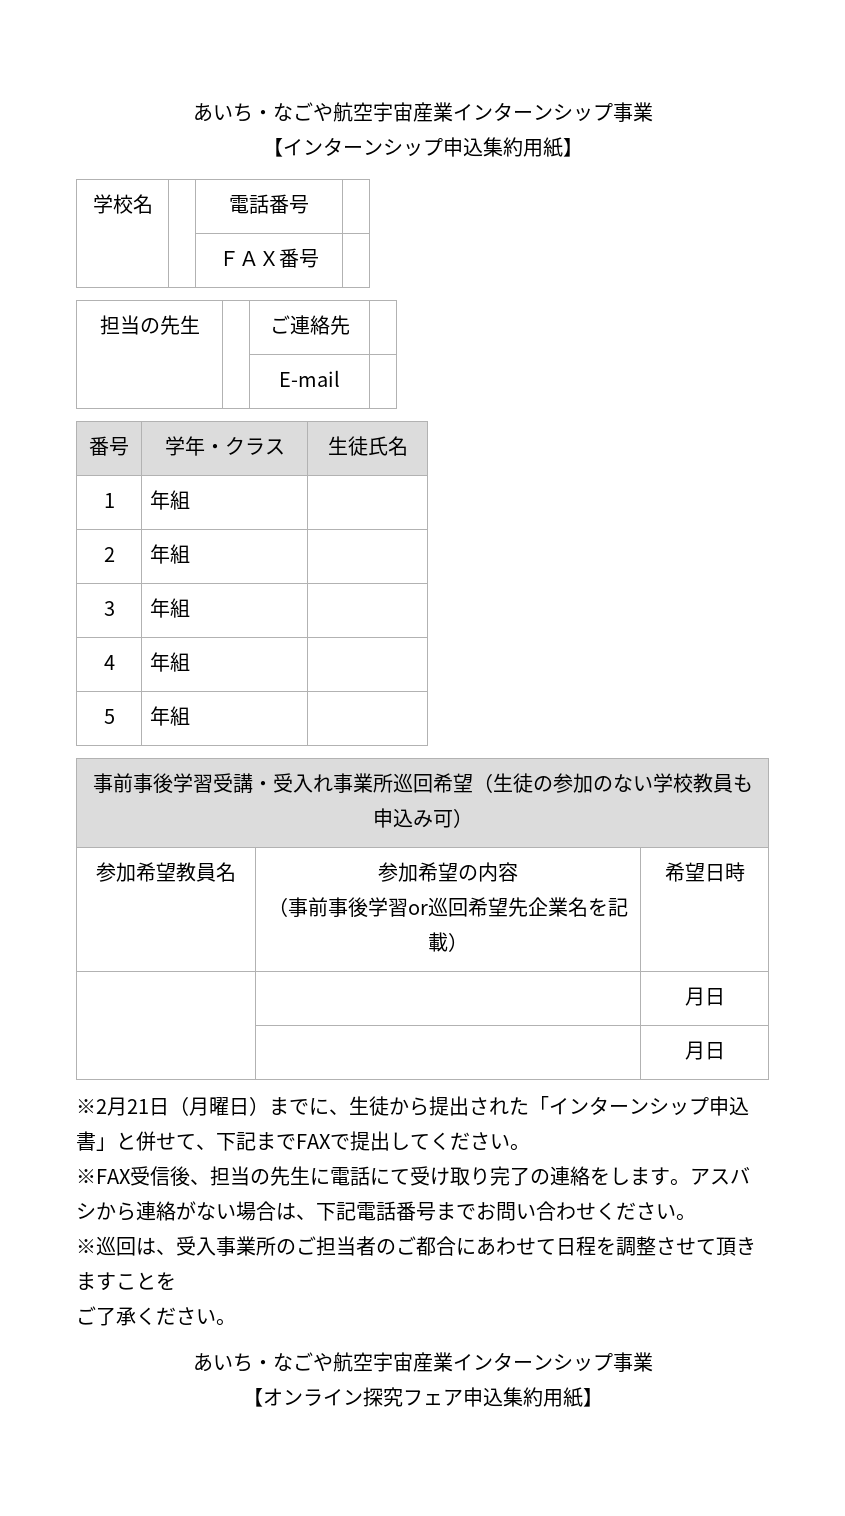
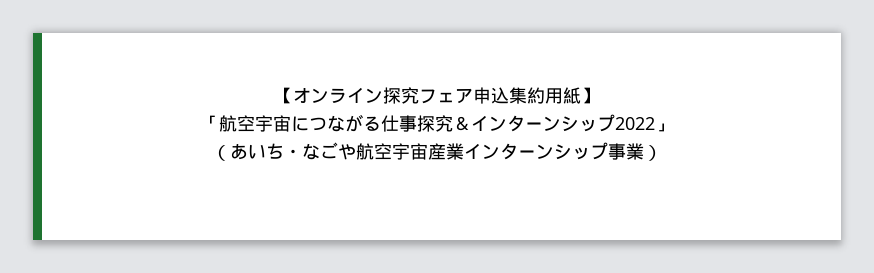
(192, 112) none -> [275,87,599,104] [201,114,673,132] [212,145,230,161] 【オンライン探究フェア申込集約用紙】 // 「航空宇宙につながる仕事探究＆インターンシップ2022」 // （
[262,137,583,158] [92,194,153,214] [229,194,309,214] [219,248,319,268] [99,315,200,335] [269,315,350,335] [279,370,340,387] [89,436,129,456] [164,436,285,456] [327,436,408,456] [103,493,115,508] [149,490,190,510] [103,547,115,562] [149,544,190,564] [103,601,115,616] [149,598,190,618] [103,655,115,670] [149,652,190,672] [103,709,115,724] [149,706,190,726] [92,773,753,793] [372,808,473,828] [96,862,236,882] [378,862,518,882] [268,897,628,917] [428,932,468,952] [664,862,745,882] [684,987,725,1006] [684,1041,725,1060] [76,1096,749,1116] [76,1131,530,1151] [76,1166,750,1186] [76,1201,696,1221] [76,1236,756,1256] [76,1272,176,1291] [76,1306,236,1326] [192,1352,653,1372] [242,1387,603,1408] // 【インターンシップ申込集約用紙】 // 学校名 | | 電話番号 | // | | ＦＡＸ番号 | // 担当の先生 | | ご連絡先 | // | | E-mail | // 番号 | 学年・クラス | 生徒氏名 // 1 | 年組 | // 2 | 年組 | // 3 | 年組 | // 4 | 年組 | // 5 | 年組 | // 事前事後学習受講・受入れ事業所巡回希望（生徒の参加のない学校教員も申込み可） // 参加希望教員名 | 参加希望の内容 // （事前事後学習or巡回希望先企業名を記載） | 希望日時 // | | 月日 // | | 月日 // ※2月21日（月曜日）までに、生徒から提出された「インターンシップ申込書」と併せて、下記までFAXで提出してください。 // ※FAX受信後、担当の先生に電話にて受け取り完了の連絡をします。アスバシから連絡がない場合は、下記電話番号までお問い合わせください。 // ※巡回は、受入事業所のご担当者のご都合にあわせて日程を調整させて頂きますことを // ご了承ください。 // あいち・なごや航空宇宙産業インターンシップ事業 // 【オンライン探究フェア申込集約用紙】 -> [644,145,662,161] ）

